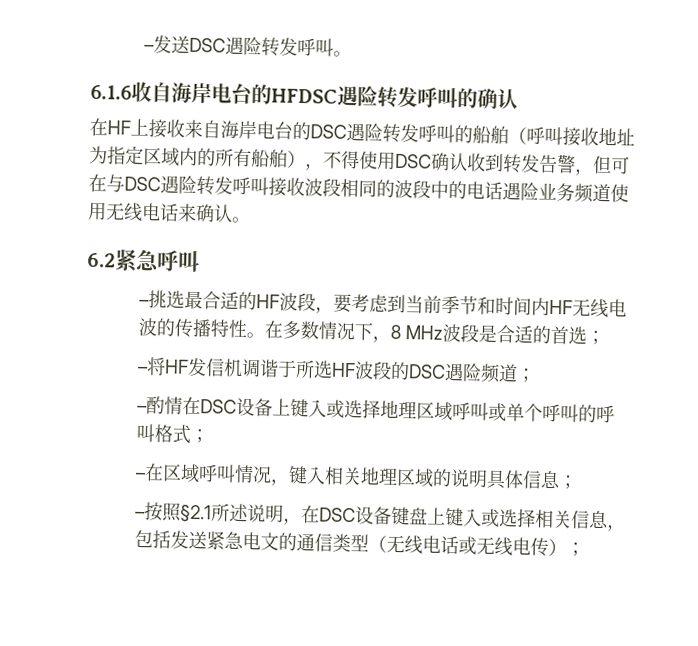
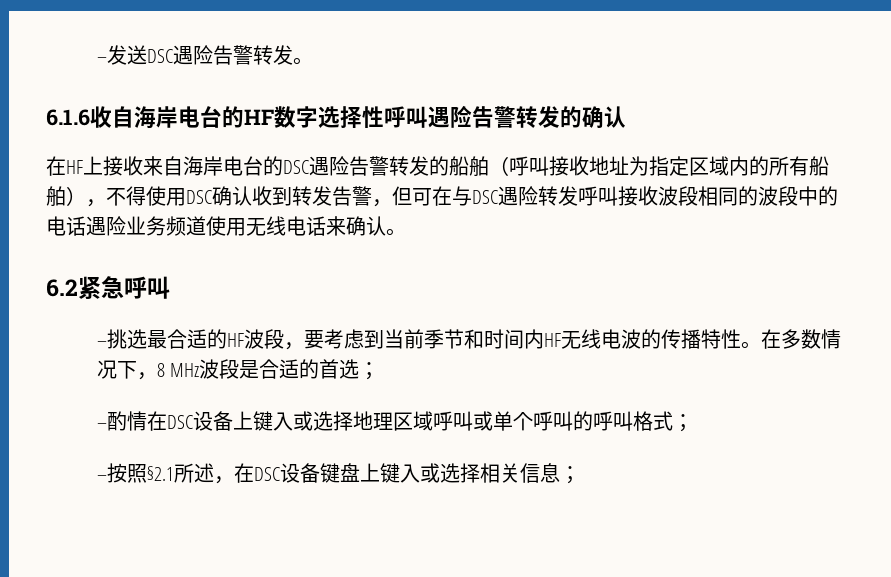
[261,37,335,57] 转发呼叫 -> [212,45,293,65] 告警转发
[271,85,458,109] HFDSC遇险转发呼叫 -> [244,105,560,128] HF数字选择性呼叫遇险告警转发
[382,123,455,144] 转发呼叫 -> [349,156,429,176] 告警转发
[137,357,537,383] // –将HF发信机调谐于所选HF波段的DSC遇险频道； -> (380, 371) none
[135,463,579,490] // –在区域呼叫情况，键入相关地理区域的说明具体信息； -> (693, 423) none
[247,504,285,523] 说明 -> (214, 473) none
[606,524,627,532] [134,529,568,557] ，包括发送紧急电文的通信类型（无线电话或无线电传） -> (560, 473) none

